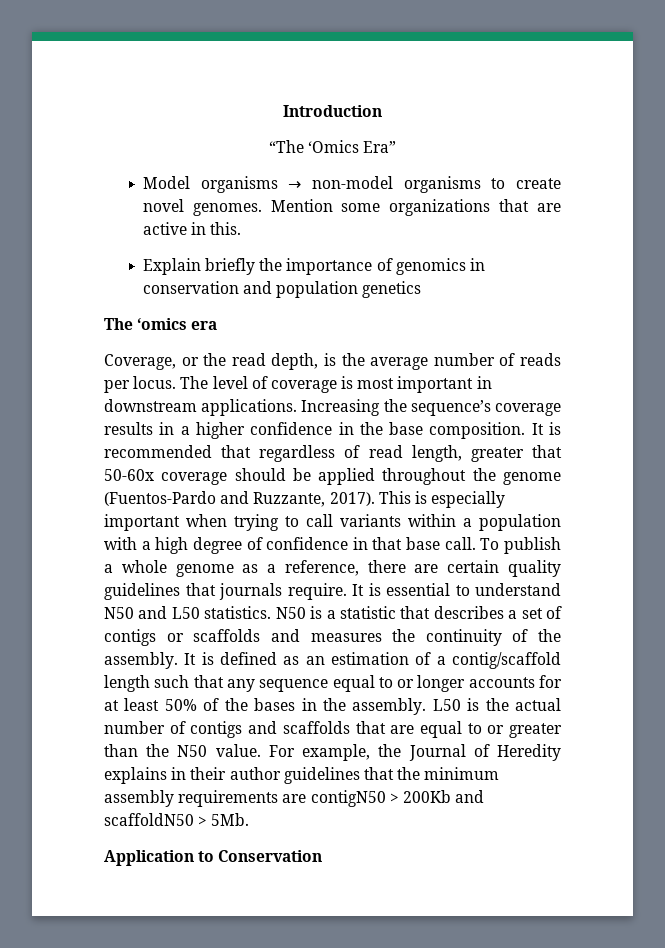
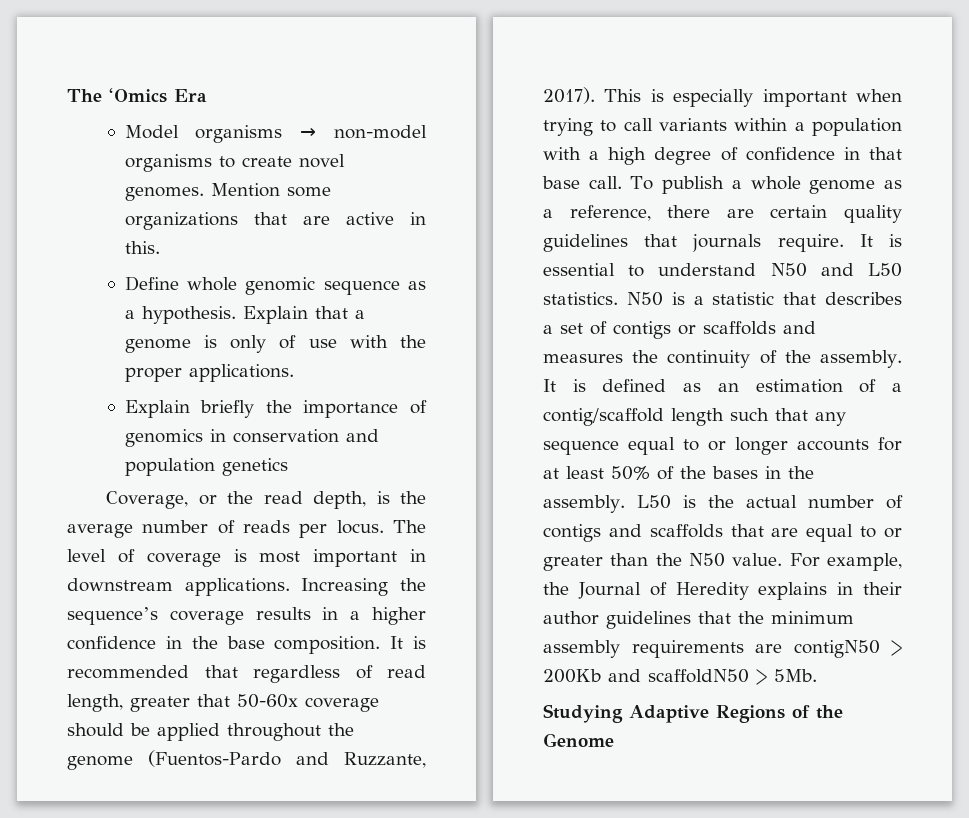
[283,105,382,117] [268,140,397,153] Introduction // “The ‘Omics Era” -> [67,88,207,103] The ‘Omics Era
(242, 228) none -> [124,276,426,295] [124,306,365,324] [124,335,426,353] [124,364,294,382] // Define whole genomic sequence as a hypothesis. Explain that a genome is only of use with the proper applications.
[104,318,218,330] // The ‘omics era -> (288, 467) none
[104,850,323,866] Application to Conservation -> [543,704,843,723] [543,733,614,747] Studying Adaptive Regions of the Genome

